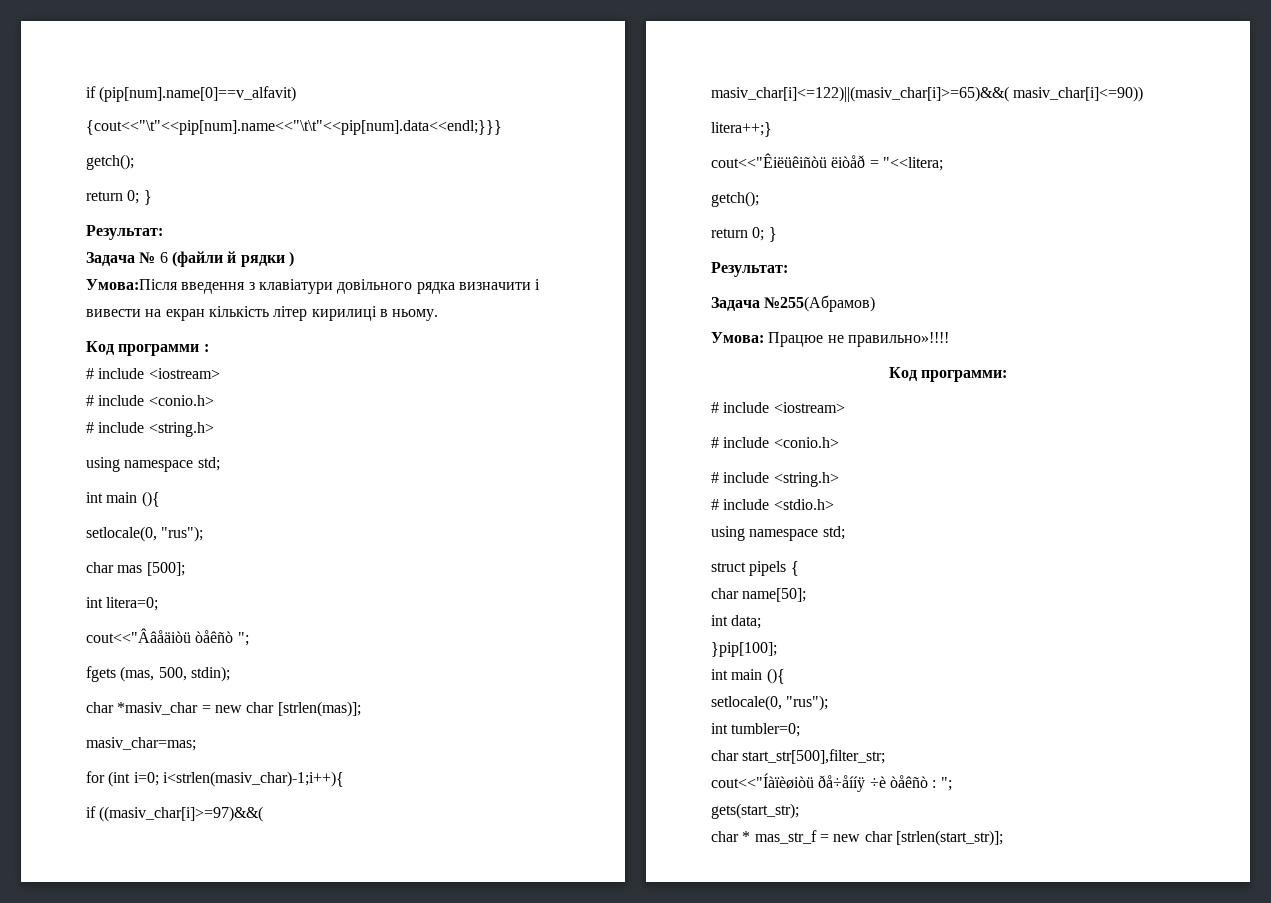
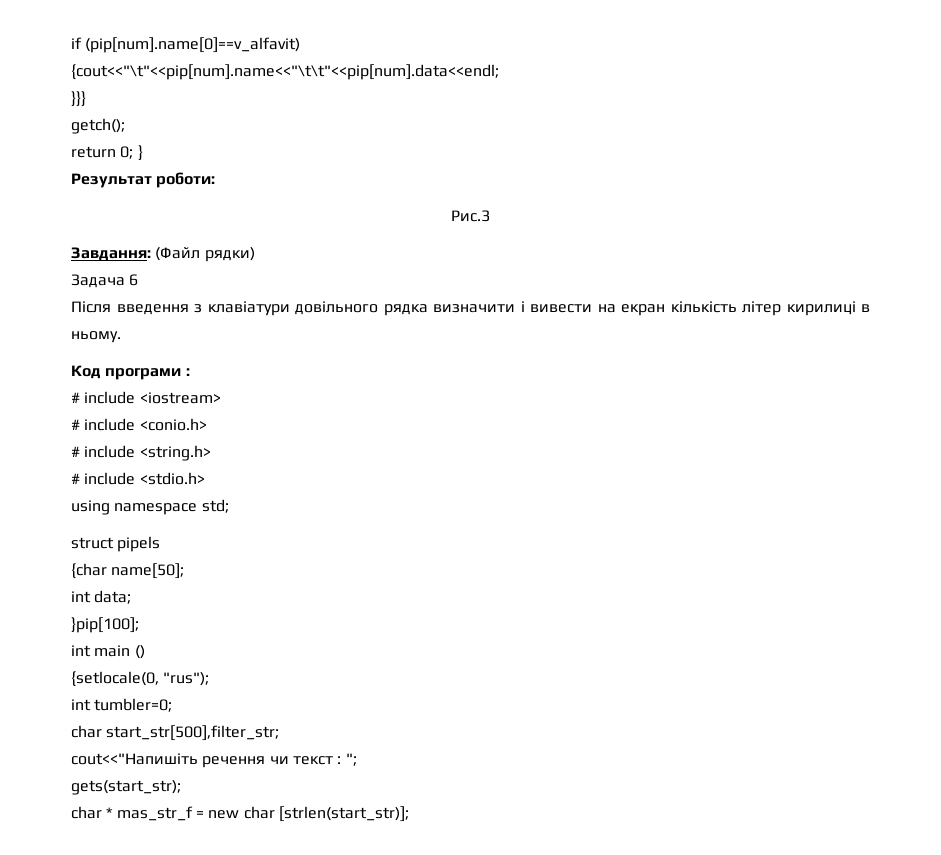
[86,120,502,135] [86,154,134,170] [86,190,152,205] [86,225,163,240] [86,252,156,266] {cout<<"\t"<<pip[num].name<<"\t\t"<<pip[num].data<<endl;}}} // getch(); // return 0; } // Результат: // Задача № -> [71,64,499,80] [71,91,86,107] [71,118,125,134] [71,145,143,161] [71,172,216,188] [451,210,490,222] [71,247,255,262] [71,274,125,288] {cout<<"\t"<<pip[num].name<<"\t\t"<<pip[num].data<<endl; // }}} // getch(); // return 0; } // Результат роботи: // Рис.3 // Завдання: (Файл рядки) // Задача
[171,251,294,267] [86,279,178,290] (файли й рядки ) // Умова:Після -> [71,301,111,313] // Після
[118,344,200,356] программи -> [105,368,182,380] програми
[86,457,220,472] [86,491,160,507] [86,526,204,542] [86,562,185,576] [86,597,159,611] [86,628,249,646] [86,666,230,682] [86,701,361,717] [86,737,196,751] [86,771,344,787] [86,806,264,822] [711,86,1144,102] [711,122,772,137] [711,153,943,171] [711,191,759,207] [711,227,777,242] [711,262,788,277] [711,295,876,312] [711,332,949,347] [888,367,1008,382] [711,402,845,413] [711,437,839,448] [711,472,839,487] // using namespace std; // int main (){ // setlocale(0, "rus"); // char mas [500]; // int litera=0; // cout<<"Ââåäiòü òåêñò "; // fgets (mas, 500, stdin); // char *masiv_char = new char [strlen(mas)]; // masiv_char=mas; // for (int i=0; i<strlen(masiv_char)-1;i++){ // if ((masiv_char[i]>=97)&&( masiv_char[i]<=122)||(masiv_char[i]>=65)&&( masiv_char[i]<=90)) // litera++;} // cout<<"Êiëüêiñòü ëiòåð = "<<litera; // getch(); // return 0; } // Результат: // Задача №255(Абрамов) // Умова: Працюе не правильно»!!!! // Код программи: // # include <iostream> // # include <conio.h> // # include <string.h> -> (211, 453) none
[790,561,799,576] [711,588,739,599] { // char -> [71,563,107,579] // {char
[766,668,785,684] [711,695,782,711] (){ // setlocale(0, -> [134,645,145,659] [71,671,159,687] () // {setlocale(0,
[711,773,928,792] cout<<"Íàïèøiòü ðå÷åííÿ ÷è òåêñò -> [71,753,333,768] cout<<"Напишiть речення чи текст

